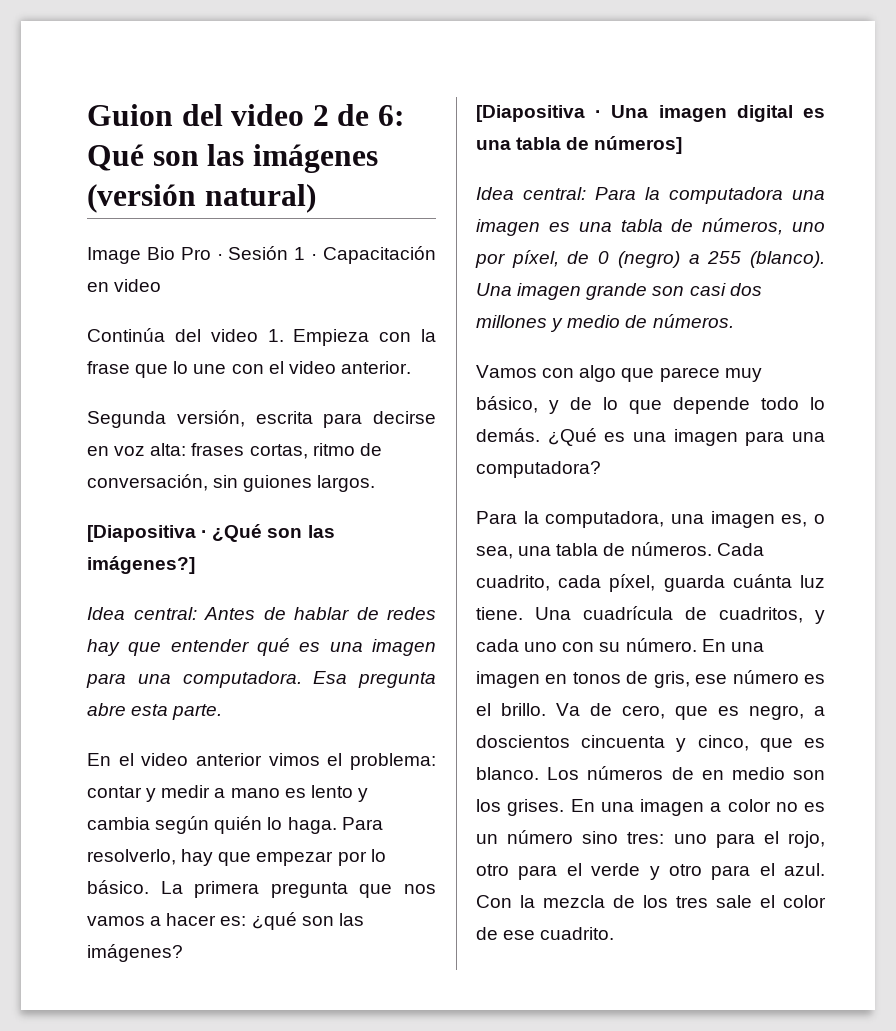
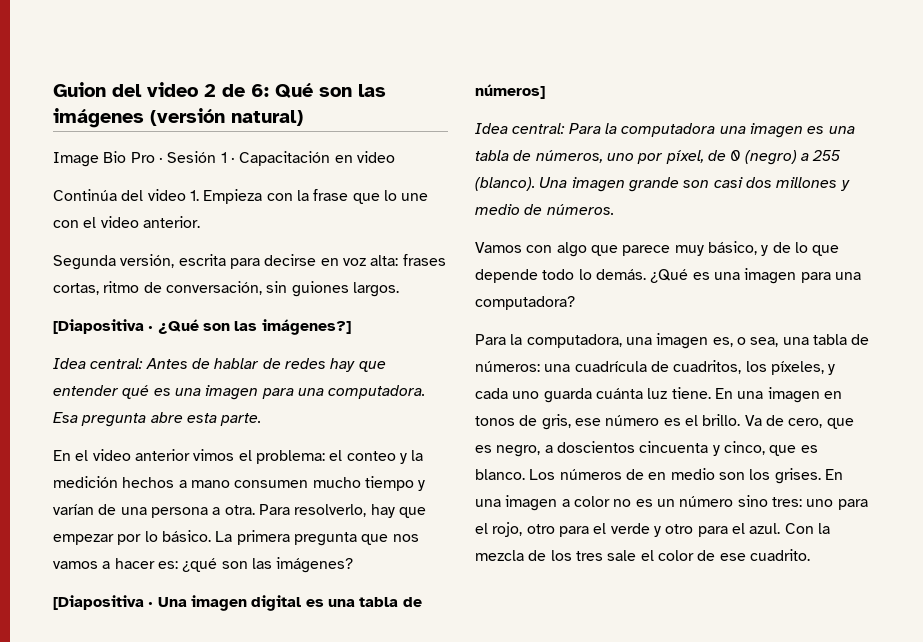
[87,785,368,802] [87,816,337,834] contar y medir a mano es lento y cambia según quién lo haga. -> [329,450,424,464] [53,476,426,491] [53,504,255,518] el conteo y la medición hechos a mano consumen mucho tiempo y varían de una persona a otra.
[630,542,764,556] [476,574,825,592] [476,606,825,624] [476,638,697,652] números. Cada cuadrito, cada píxel, guarda cuánta luz tiene. Una cuadrícula de cuadritos, y cada uno con su número. -> [475,360,836,375] [475,387,711,403] números: una cuadrícula de cuadritos, los píxeles, y cada uno guarda cuánta luz tiene.

